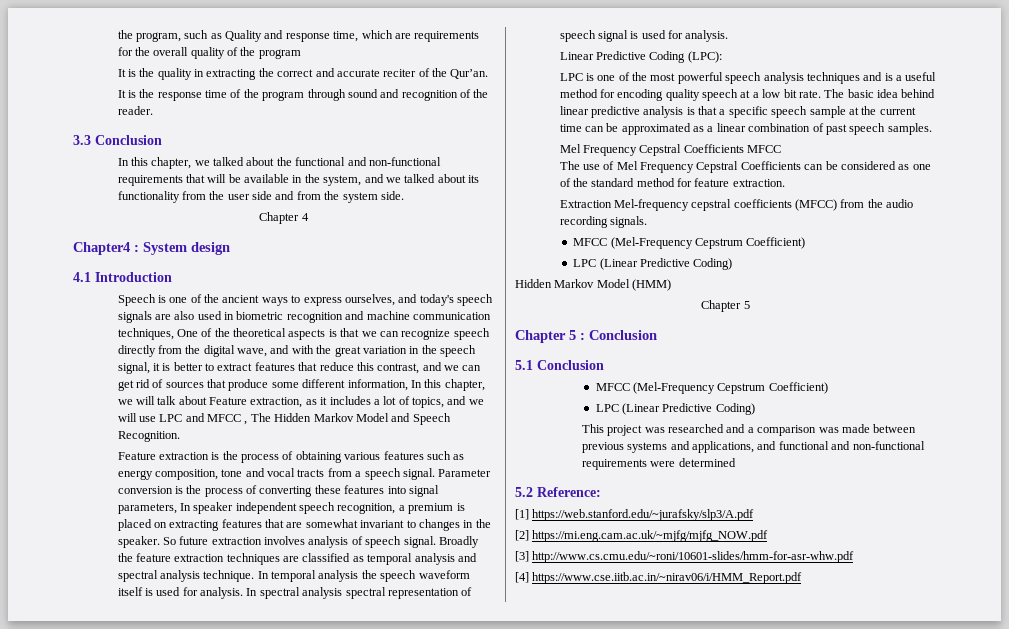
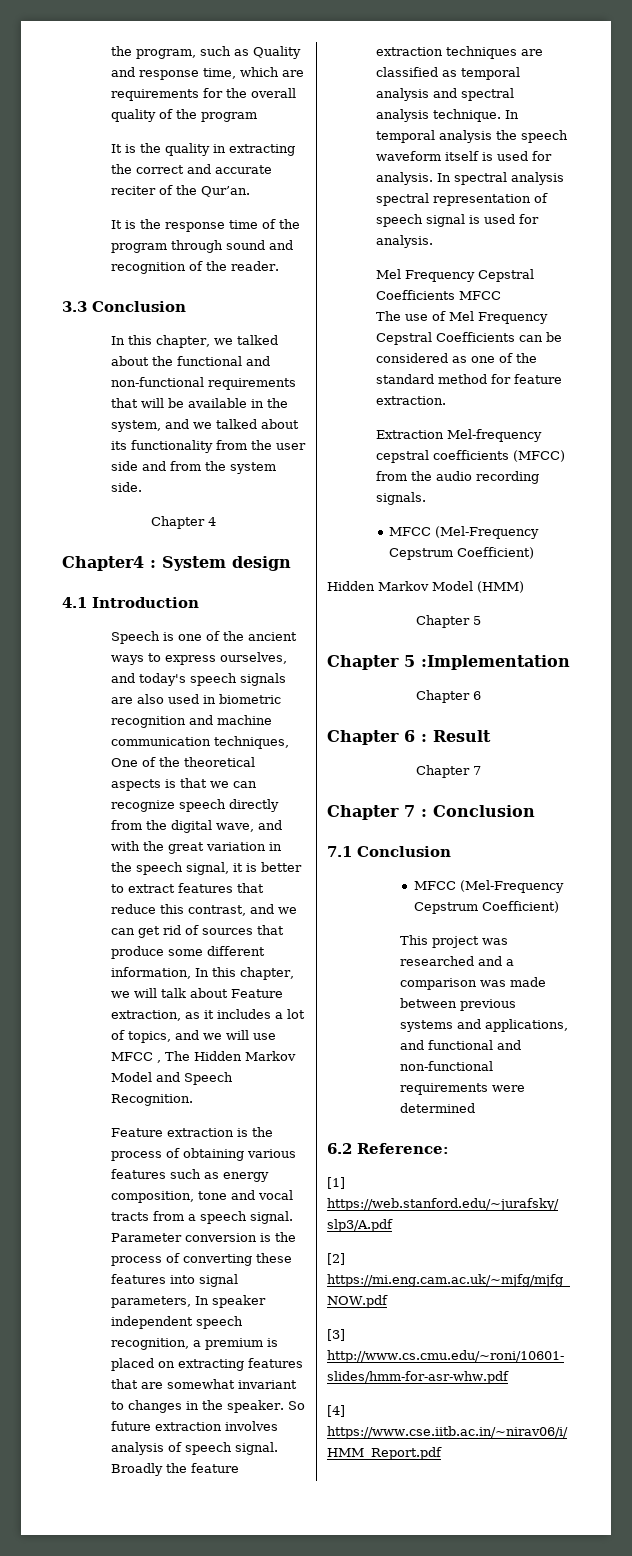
[159,413,205,422] LPC and -> (276, 1036) none
[559,51,722,63] [559,72,937,84] [559,89,936,101] [559,106,916,118] [559,123,932,135] // Linear Predictive Coding (LPC): // LPC is one of the most powerful speech analysis techniques and is a useful method for encoding quality speech at a low bit rate. The basic idea behind linear predictive analysis is that a specific speech sample at the current time can be approximated as a linear combination of past speech samples. -> (433, 241) none
[573,258,733,270] // LPC (Linear Predictive Coding) -> (535, 553) none
(576, 335) none -> [421,655,570,670] [416,690,481,703] [327,730,491,745] [416,765,481,778] [327,805,415,820] :Implementation // Chapter 6 // Chapter 6 : Result // Chapter 7 // Chapter 7
[515,360,533,370] 5.1 -> [327,846,352,857] 7.1
[595,403,755,415] // LPC (Linear Predictive Coding) -> (559, 907) none
[515,487,533,497] 5.2 -> [327,1143,352,1154] 6.2

